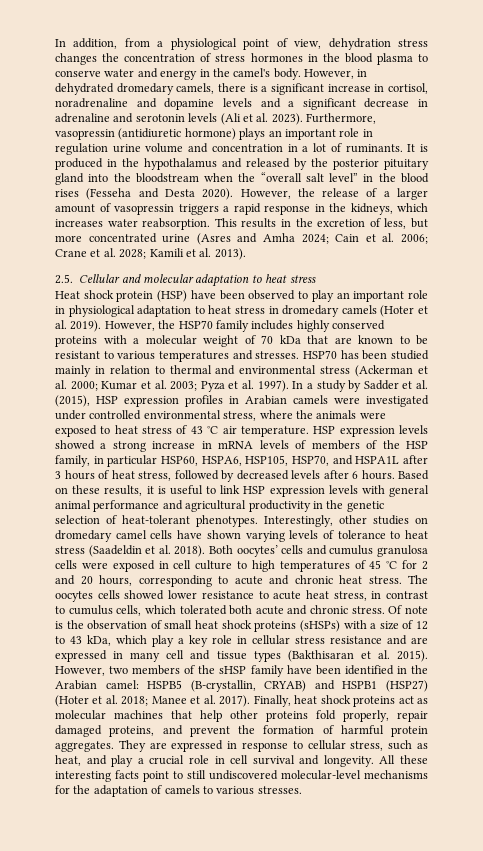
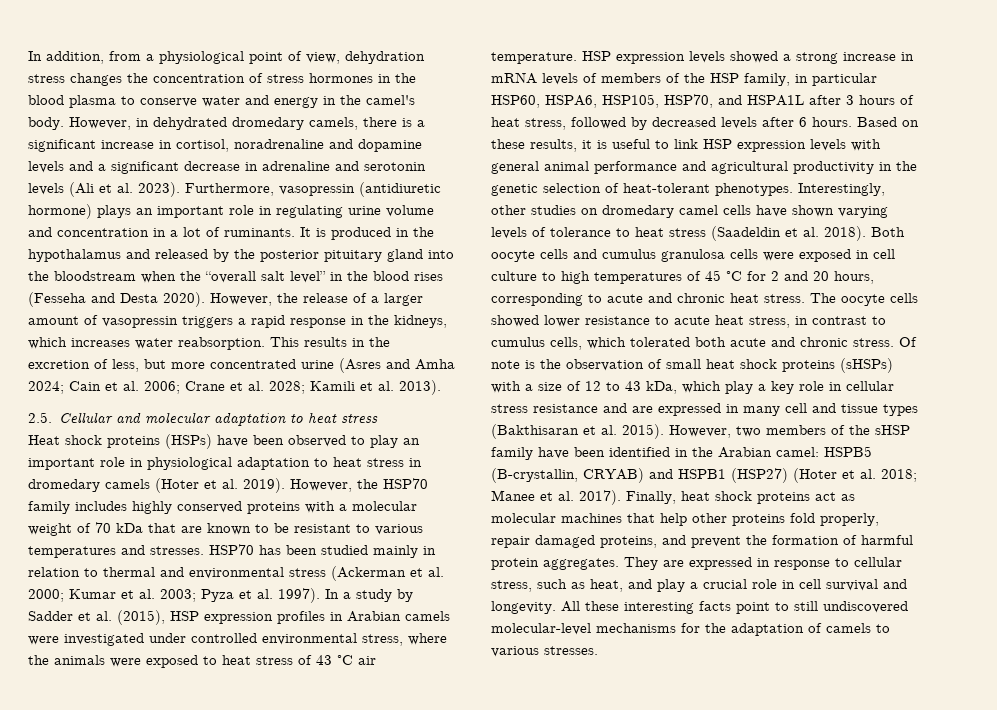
[55,143,108,155] regulation -> [276,205,343,218] regulating
[116,290,188,302] protein (HSP) -> [107,434,212,449] proteins (HSPs)
[236,545,278,557] oocytes’ -> [491,250,535,262] oocyte
[55,591,93,602] oocytes -> [841,294,885,306] oocyte

